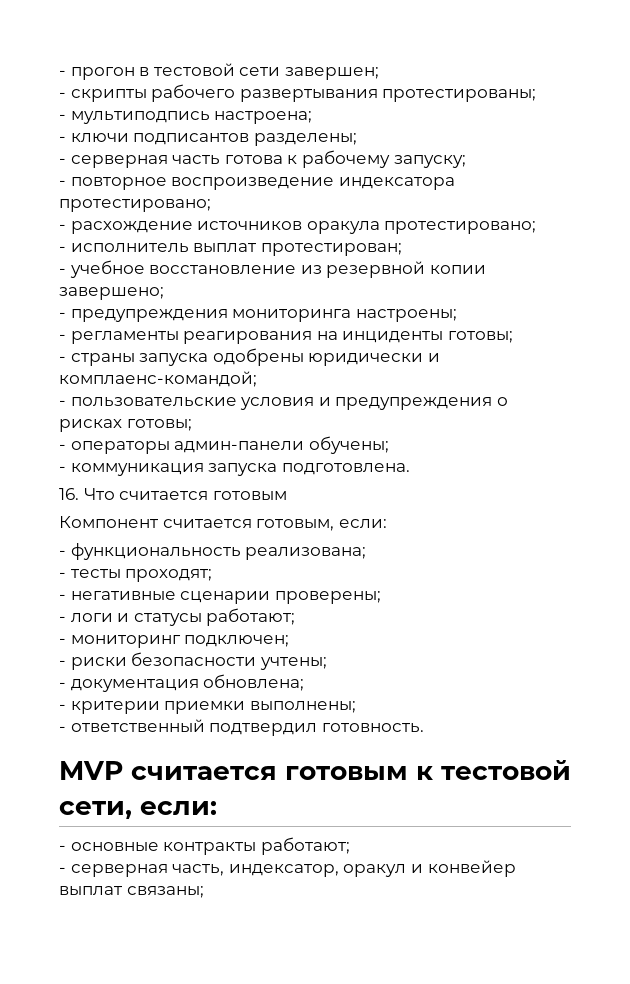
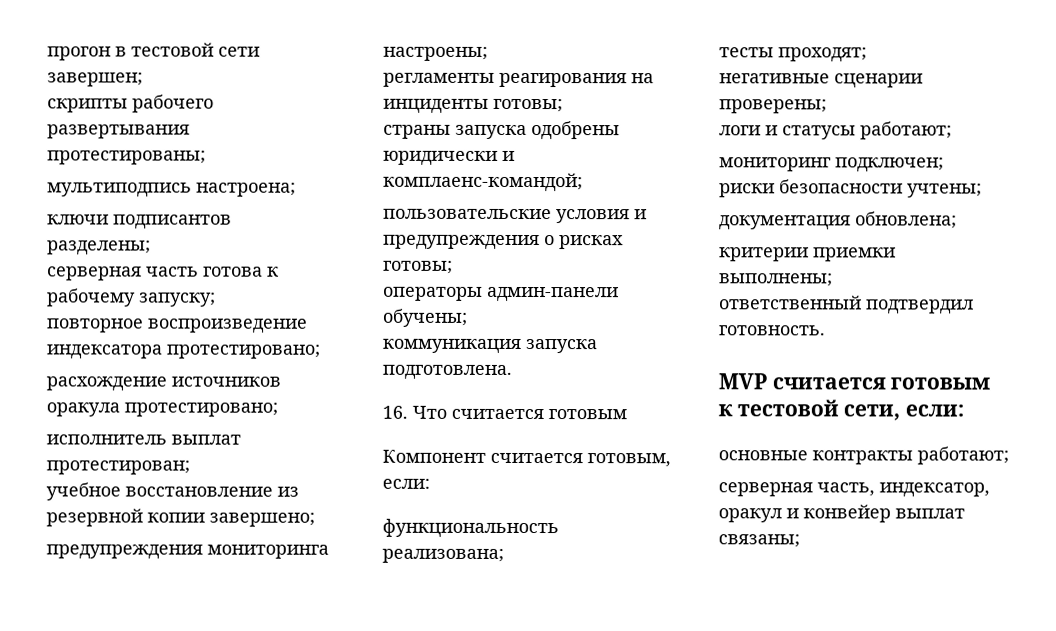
[59,70,66,76] - -> (47, 53) none
[59,92,66,98] - -> (143, 79) none
[59,114,66,120] - -> (206, 157) none
[59,136,66,142] - -> (296, 189) none
[59,158,66,164] - -> (151, 248) none
[59,180,66,186] - -> (216, 299) none
[59,224,66,230] - -> (320, 351) none
[59,246,66,252] - -> (278, 409) none
[59,268,66,274] - -> (190, 467) none
[59,312,66,318] - -> (315, 519) none
[59,334,66,340] - -> (488, 53) none
[59,356,66,362] - -> (563, 105) none
[59,400,66,406] - -> (583, 182) none
[59,444,66,450] - -> (453, 267) none
[59,466,66,472] - -> (468, 317) none
[59,550,66,556] - -> (430, 483) none
[59,572,66,578] - -> (504, 555) none
[59,594,66,600] - -> (867, 55) none
[59,616,66,622] - -> (827, 106) none
[59,638,66,644] - -> (952, 130) none
[59,660,66,666] - -> (944, 165) none
[59,682,66,688] - -> (982, 190) none
[59,704,66,710] - -> (957, 220) none
[59,726,66,732] - -> (833, 280) none
[59,845,66,851] - -> (965, 410) none
[59,867,66,873] - -> (1009, 455) none

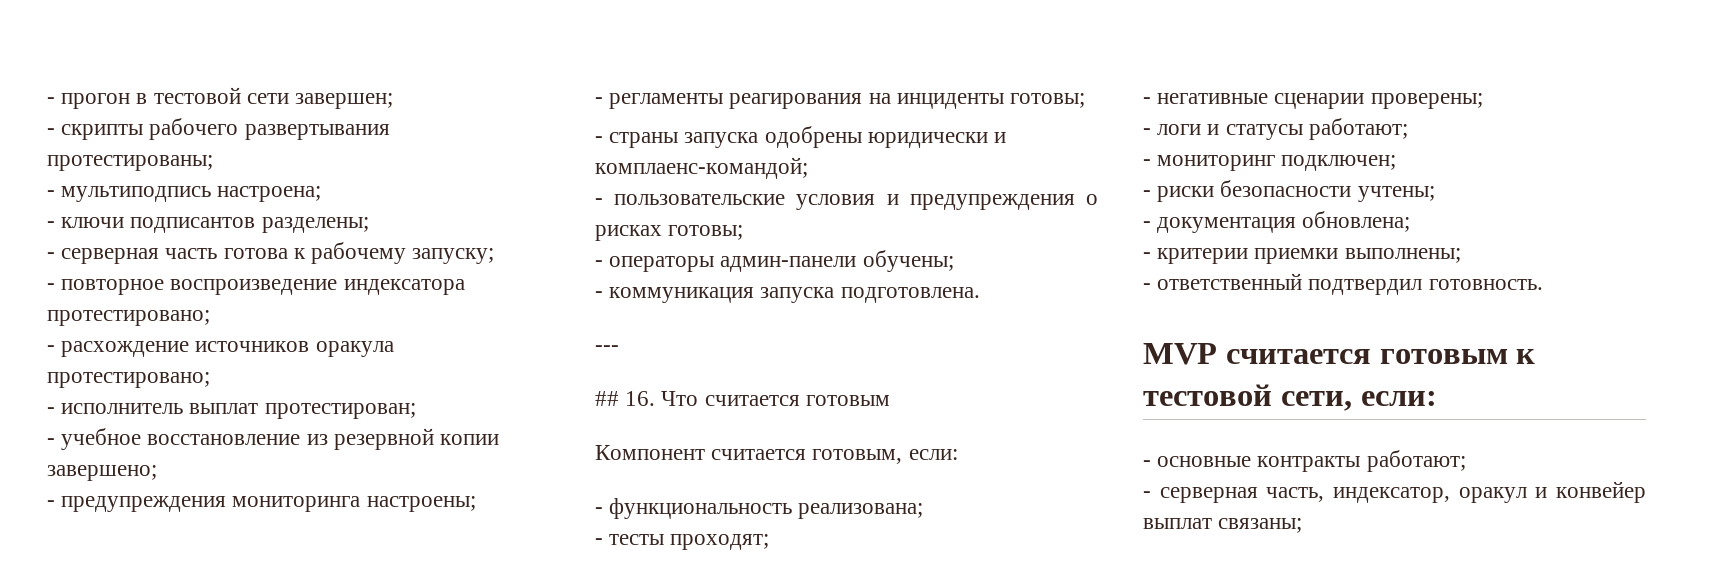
(47, 53) none -> [47,97,55,104] -
(143, 79) none -> [47,128,55,135] -
(206, 157) none -> [47,190,55,197] -
(296, 189) none -> [47,221,55,228] -
(151, 248) none -> [47,252,55,259] -
(216, 299) none -> [47,283,55,290] -
(320, 351) none -> [47,345,55,352] -
(278, 409) none -> [47,407,55,414] -
(190, 467) none -> [47,438,55,445] -
(315, 519) none -> [47,500,55,507] -
(488, 53) none -> [595,97,603,104] -
(563, 105) none -> [595,136,603,143] -
(583, 182) none -> [595,198,603,205] -
(453, 267) none -> [595,260,603,267] -
(468, 317) none -> [595,291,603,298] -
(512, 372) none -> [595,345,619,352] [595,391,619,406] --- // ##
(430, 483) none -> [595,507,603,514] -
(504, 555) none -> [595,538,603,545] -
(867, 55) none -> [1143,97,1151,104] -
(827, 106) none -> [1143,128,1151,135] -
(952, 130) none -> [1143,159,1151,166] -
(944, 165) none -> [1143,190,1151,197] -
(982, 190) none -> [1143,221,1151,228] -
(957, 220) none -> [1143,252,1151,259] -
(833, 280) none -> [1143,283,1151,290] -
(965, 410) none -> [1143,460,1151,467] -
(1009, 455) none -> [1143,491,1151,498] -

